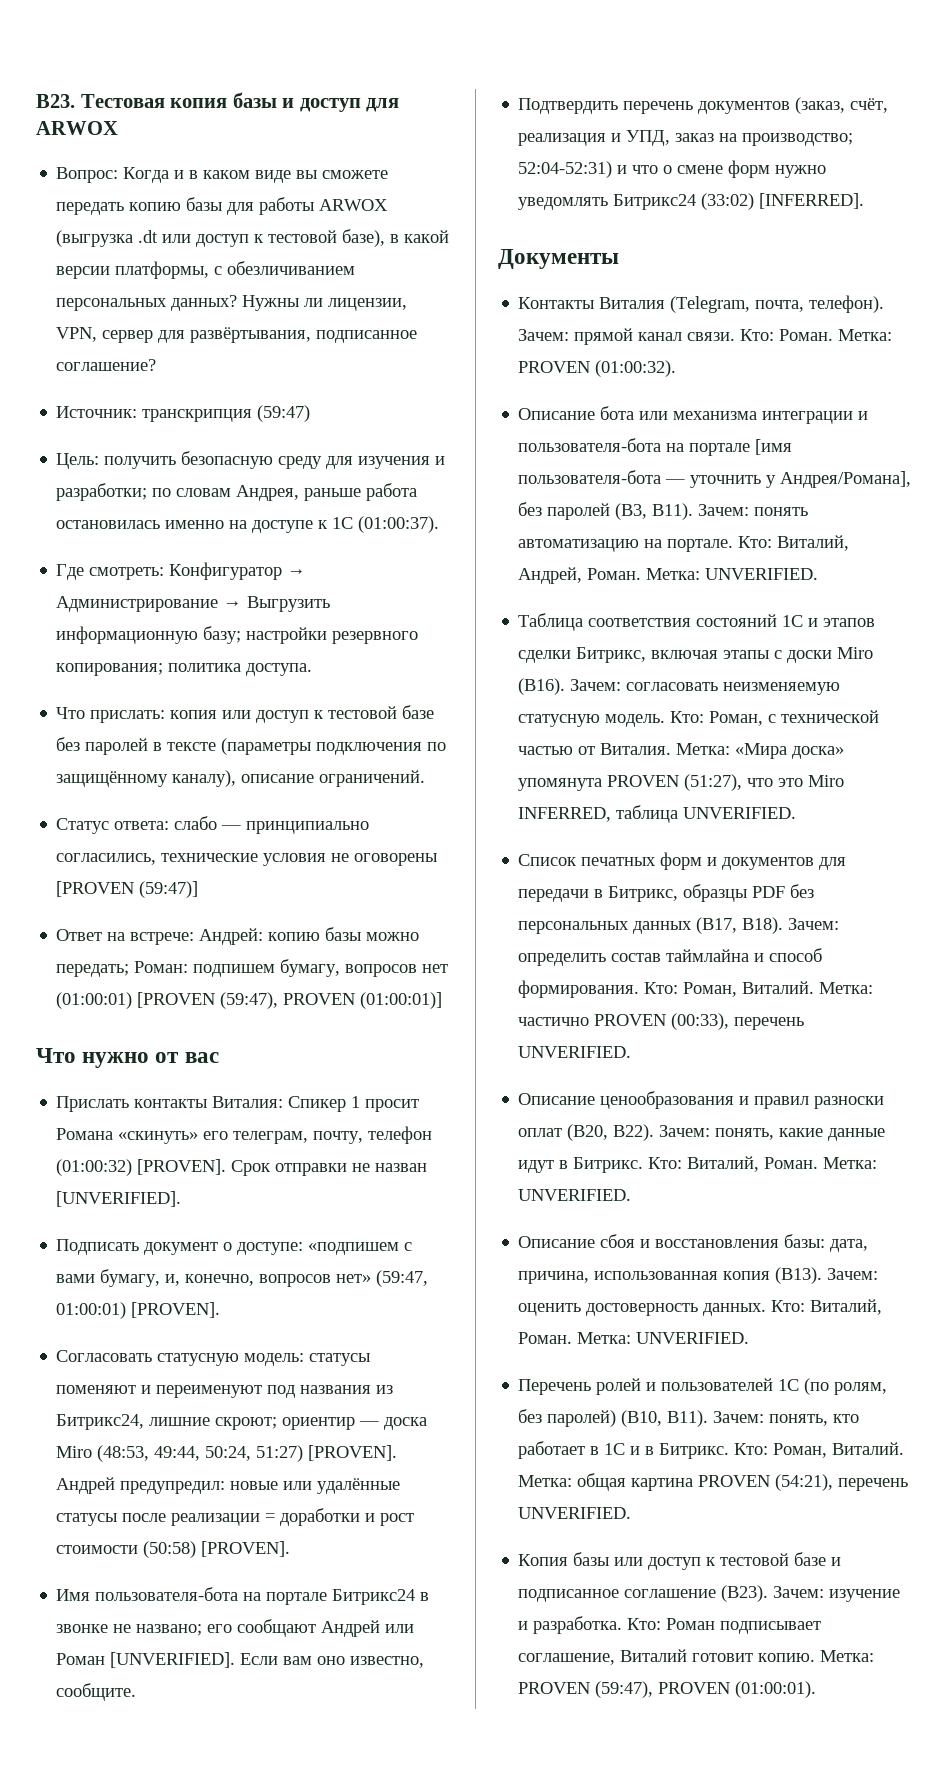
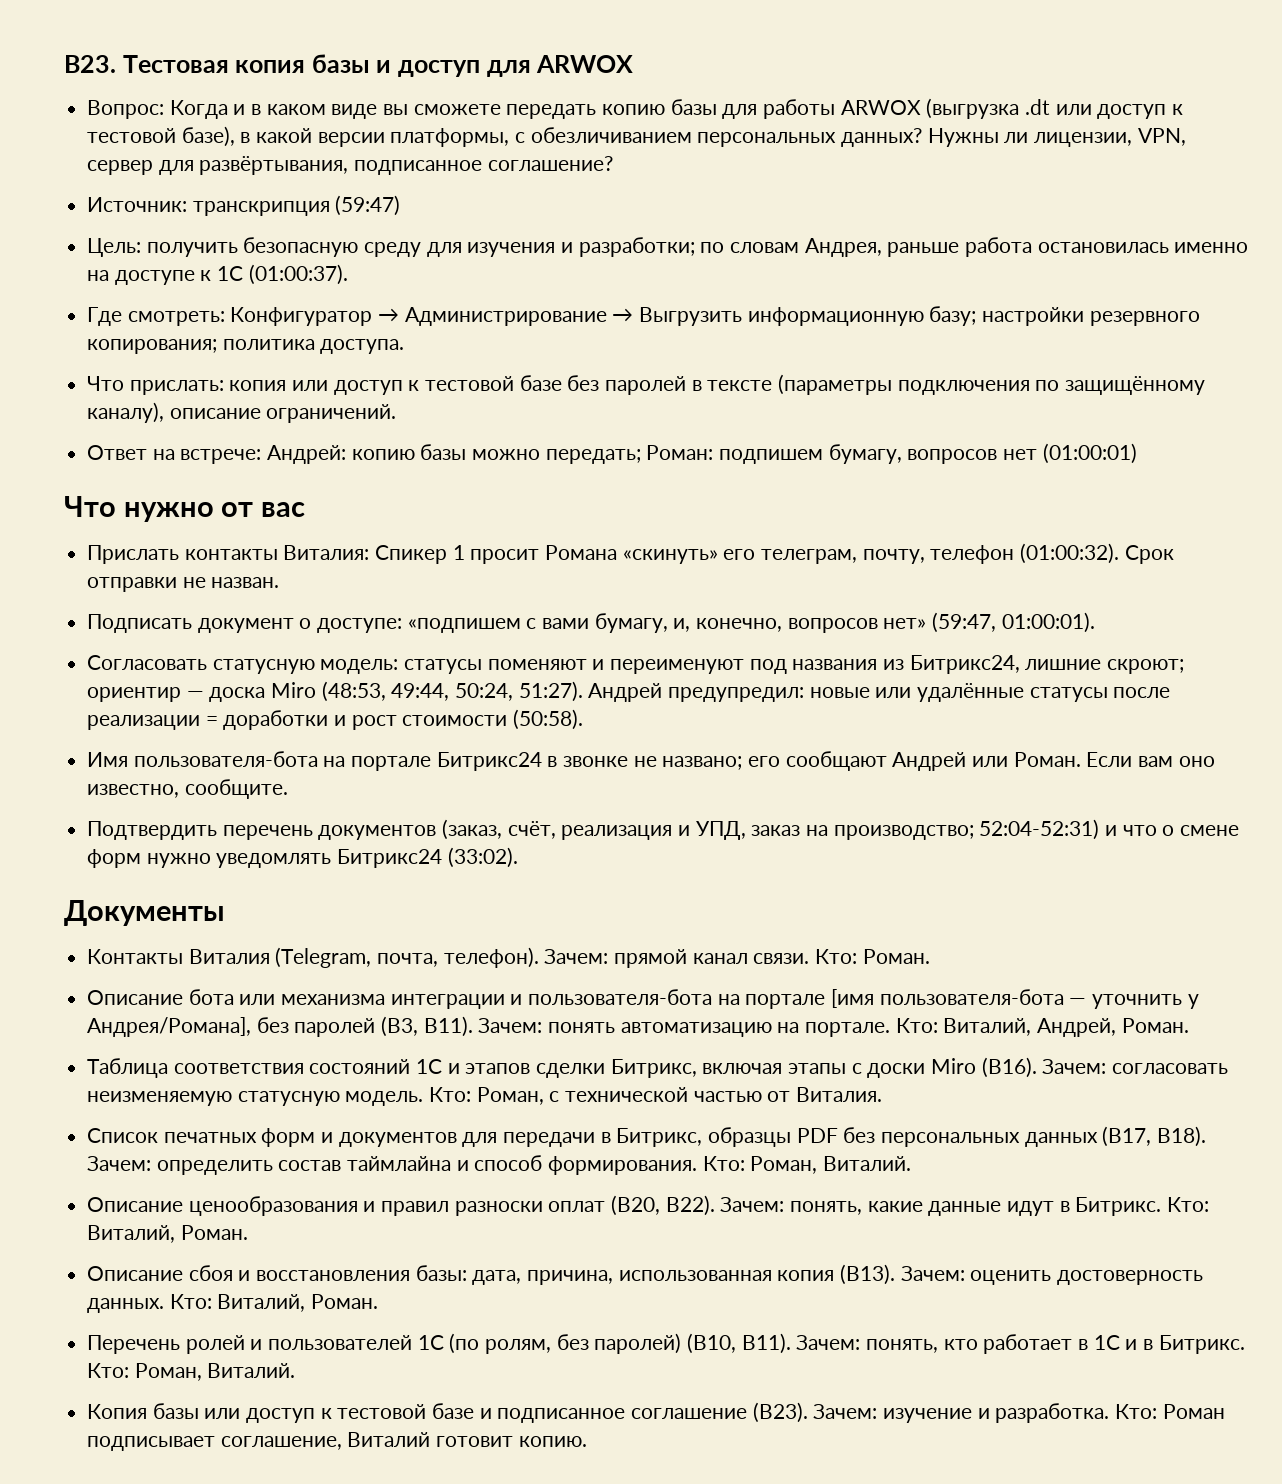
[56,816,370,834] [56,853,438,866] [56,881,199,898] // Статус ответа: слабо — принципиально согласились, технические условия не оговорены [PROVEN (59:47)] -> (397, 413) none
[137,992,443,1009] [PROVEN (59:47), PROVEN (01:00:01)] -> (1137, 453) none
[56,1159,227,1176] (01:00:32) [PROVEN]. -> [1020,543,1120,564] (01:00:32).
[375,1163,428,1172] [56,1191,182,1207] назван [UNVERIFIED]. -> [211,577,280,588] назван.
[56,1302,221,1319] 01:00:01) [PROVEN]. -> [1001,612,1095,633] 01:00:01).
[256,1445,398,1462] 51:27) [PROVEN]. -> [518,681,583,702] 51:27).
[143,1541,291,1558] (50:58) [PROVEN]. -> [513,709,584,730] (50:58).
[56,1652,236,1668] Роман [UNVERIFIED]. -> [1013,752,1081,767] Роман.
[701,193,865,210] (33:02) [INFERRED]. -> [447,847,518,868] (33:02).
[838,329,893,341] [518,360,677,377] Метка: PROVEN (01:00:32). -> (930, 956) none
[646,568,819,580] Метка: UNVERIFIED. -> (1189, 1025) none
[676,743,845,759] [518,774,845,791] [518,805,797,823] Метка: «Мира доска» упомянута PROVEN (51:27), что это Miro INFERRED, таблица UNVERIFIED. -> (883, 1094) none
[819,982,874,994] [518,1013,805,1030] [518,1046,632,1058] Метка: частично PROVEN (00:33), перечень UNVERIFIED. -> (912, 1163) none
[823,1157,878,1169] [518,1189,632,1201] Метка: UNVERIFIED. -> (248, 1232) none
[577,1332,750,1344] Метка: UNVERIFIED. -> (379, 1301) none
[518,1473,909,1491] [518,1507,632,1519] Метка: общая картина PROVEN (54:21), перечень UNVERIFIED. -> (296, 1370) none
[820,1650,875,1662] [518,1681,817,1698] Метка: PROVEN (59:47), PROVEN (01:00:01). -> (587, 1441) none

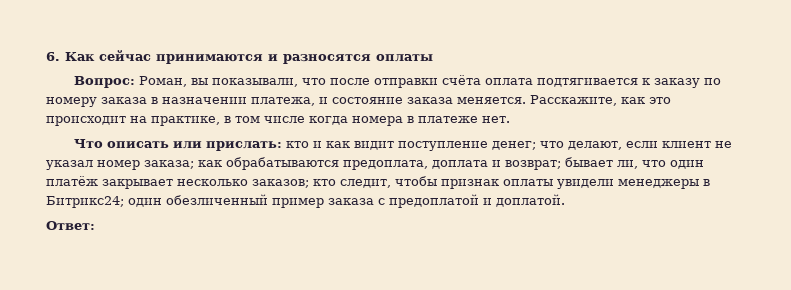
[64,54,634,77] [87,98,1184,119] [87,126,1186,147] [87,156,613,175] [87,195,401,216] [87,237,1249,257] [87,264,348,285] [87,306,1200,326] [87,339,405,354] [87,374,1206,395] [87,402,397,423] [87,443,1137,464] [64,496,306,522] [87,543,1174,564] [87,577,280,592] [87,612,1095,633] [87,655,1185,674] [87,681,1171,702] [87,709,584,730] [87,751,1215,771] [87,779,288,799] [87,819,1240,840] [87,847,518,868] [64,900,225,926] [87,947,930,968] [87,989,1199,1009] [87,1016,1189,1037] [87,1057,1229,1078] [87,1087,883,1106] [87,1126,1207,1147] [87,1155,912,1175] [87,1195,1210,1216] [87,1225,248,1243] [87,1264,1204,1285] [87,1294,379,1313] [87,1333,1245,1354] [87,1363,296,1381] [87,1402,1225,1423] [87,1432,587,1451] В23. Тестовая копия базы и доступ для ARWOX // Вопрос: Когда и в каком виде вы сможете передать копию базы для работы ARWOX (выгрузка .dt или доступ к тестовой базе), в какой версии платформы, с обезличиванием персональных данных? Нужны ли лицензии, VPN, сервер для развёртывания, подписанное соглашение? // Источник: транскрипция (59:47) // Цель: получить безопасную среду для изучения и разработки; по словам Андрея, раньше работа остановилась именно на доступе к 1С (01:00:37). // Где смотреть: Конфигуратор → Администрирование → Выгрузить информационную базу; настройки резервного копирования; политика доступа. // Что прислать: копия или доступ к тестовой базе без паролей в тексте (параметры подключения по защищённому каналу), описание ограничений. // Ответ на встрече: Андрей: копию базы можно передать; Роман: подпишем бумагу, вопросов нет (01:00:01) // Что нужно от вас // Прислать контакты Виталия: Спикер 1 просит Романа «скинуть» его телеграм, почту, телефон (01:00:32). Срок отправки не назван. // Подписать документ о доступе: «подпишем с вами бумагу, и, конечно, вопросов нет» (59:47, 01:00:01). // Согласовать статусную модель: статусы поменяют и переименуют под названия из Битрикс24, лишние скроют; ориентир — доска Miro (48:53, 49:44, 50:24, 51:27). Андрей предупредил: новые или удалённые статусы после реализации = доработки и рост стоимости (50:58). // Имя пользователя-бота на портале Битрикс24 в звонке не названо; его сообщают Андрей или Роман. Если вам оно известно, сообщите. // Подтвердить перечень документов (заказ, счёт, реализация и УПД, заказ на производство; 52:04-52:31) и что о смене форм нужно уведомлять Битрикс24 (33:02). // Документы // Контакты Виталия (Telegram, почта, телефон). Зачем: прямой канал связи. Кто: Роман. // Описание бота или механизма интеграции и пользователя-бота на портале [имя пользователя-бота — уточнить у Андрея/Романа], без паролей (В3, В11). Зачем: понять автоматизацию на портале. Кто: Виталий, Андрей, Роман. // Таблица соответствия состояний 1С и этапов сделки Битрикс, включая этапы с доски Miro (В16). Зачем: согласовать неизменяемую статусную модель. Кто: Роман, с технической частью от Виталия. // Список печатных форм и документов для передачи в Битрикс, образцы PDF без персональных данных (В17, В18). Зачем: определить состав таймлайна и способ формирования. Кто: Роман, Виталий. // Описание ценообразования и правил разноски оплат (В20, В22). Зачем: понять, какие данные идут в Битрикс. Кто: Виталий, Роман. // Описание сбоя и восстановления базы: дата, причина, использованная копия (В13). Зачем: оценить достоверность данных. Кто: Виталий, Роман. // Перечень ролей и пользователей 1С (по ролям, без паролей) (В10, В11). Зачем: понять, кто работает в 1С и в Битрикс. Кто: Роман, Виталий. // Копия базы или доступ к тестовой базе и подписанное соглашение (В23). Зачем: изучение и разработка. Кто: Роман подписывает соглашение, Виталий готовит копию. -> [46,50,433,64] [74,75,722,88] [46,95,671,107] [46,116,510,126] [74,139,733,151] [46,157,704,170] [46,176,710,189] [46,194,565,208] [46,221,95,230] 6. Как сейчас принимаются и разносятся оплаты // Вопрос: Роман, вы показывали, что после отправки счёта оплата подтягивается к заказу по номеру заказа в назначении платежа, и состояние заказа меняется. Расскажите, как это происходит на практике, в том числе когда номера в платеже нет. // Что описать или прислать: кто и как видит поступление денег; что делают, если клиент не указал номер заказа; как обрабатываются предоплата, доплата и возврат; бывает ли, что один платёж закрывает несколько заказов; кто следит, чтобы признак оплаты увидели менеджеры в Битрикс24; один обезличенный пример заказа с предоплатой и доплатой. // Ответ:

